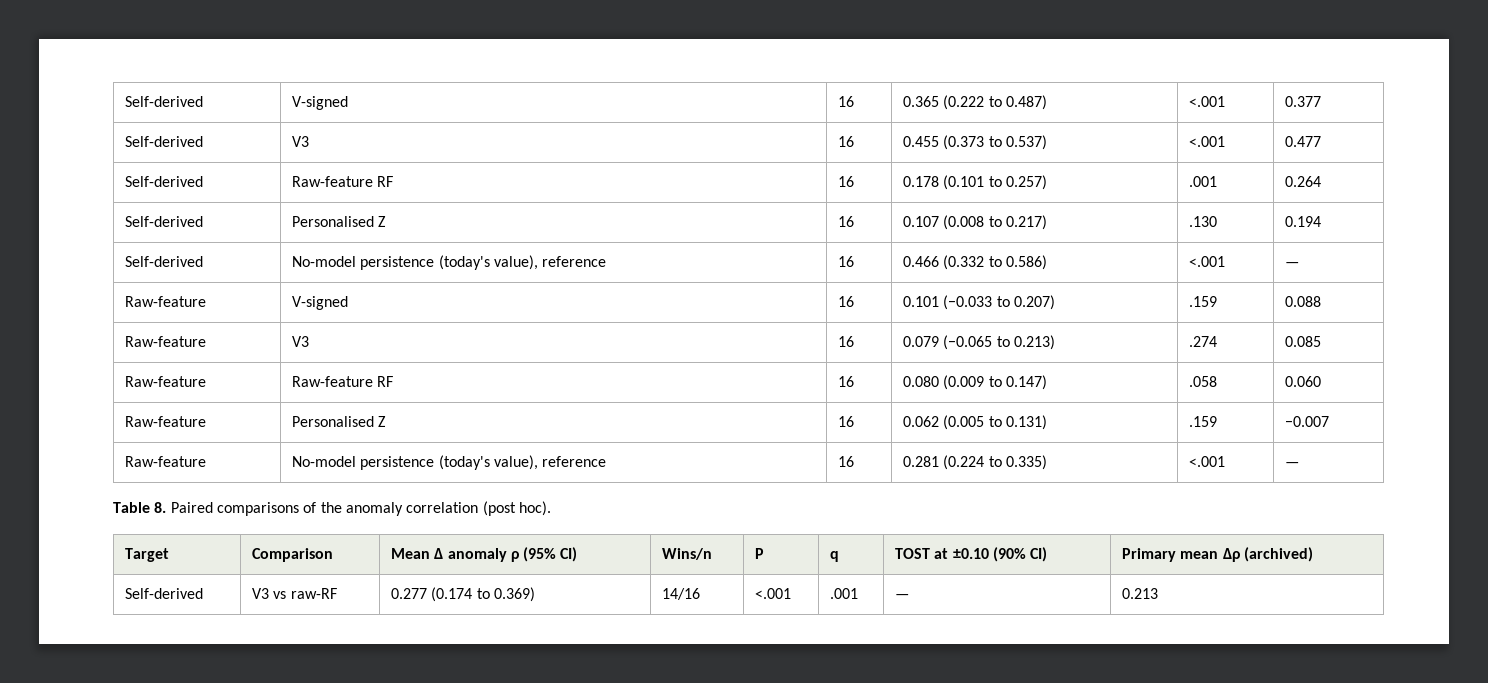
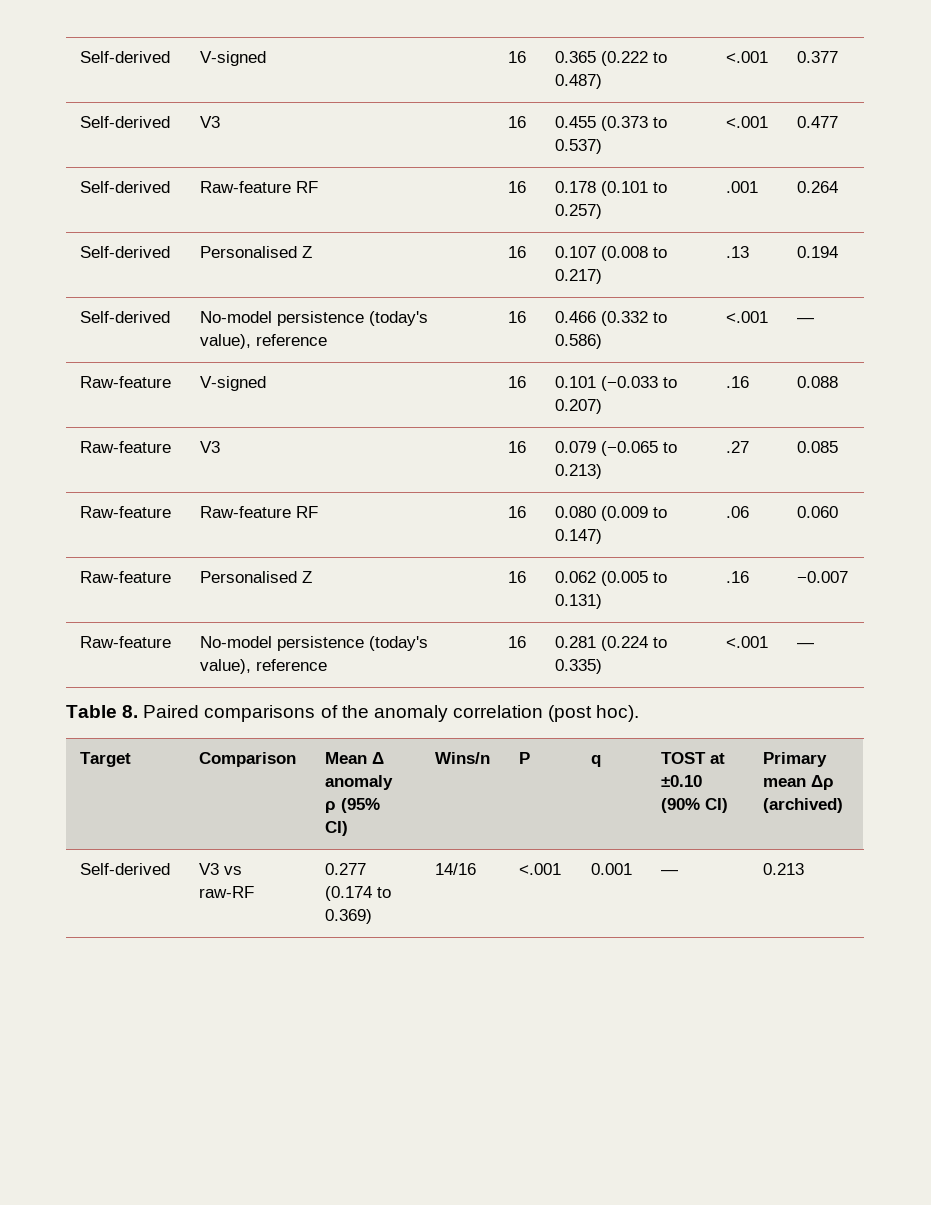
[1188,216,1217,227] .130 -> [726,246,750,258] .13
[1188,296,1217,307] .159 -> [726,376,750,388] .16
[1188,336,1217,347] .274 -> [726,441,750,453] .27
[1188,376,1217,387] .058 -> [726,506,750,518] .06
[1188,416,1217,427] .159 -> [726,571,750,583] .16
[829,588,858,599] .001 -> [591,863,633,875] 0.001

